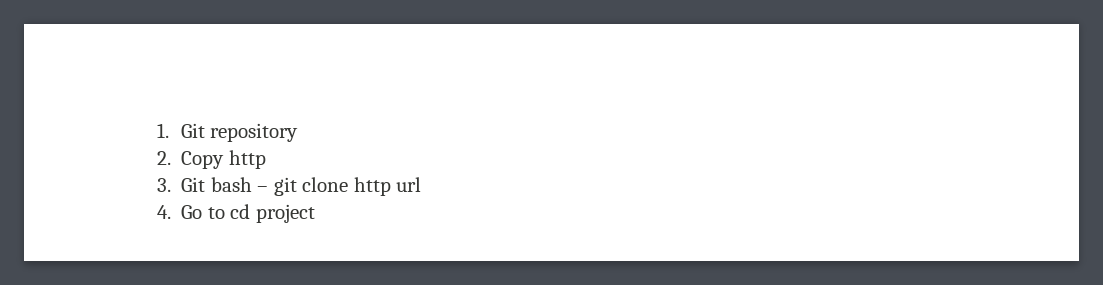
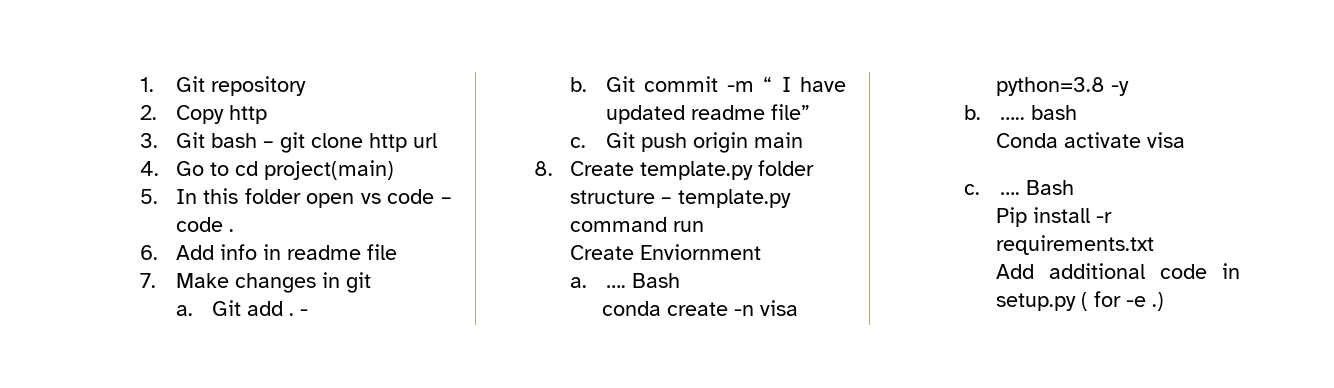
[255,204,315,223] project -> [263,160,394,180] [139,188,453,208] [175,217,234,232] [139,244,397,260] [139,272,371,293] [175,300,308,316] [569,76,846,92] [605,104,810,124] [569,132,803,153] [533,160,814,180] [569,189,791,208] [569,217,704,232] [569,244,761,260] [569,273,680,288] [602,300,799,316] [996,77,1130,96] [963,105,1077,120] [996,132,1186,148] [963,180,1074,195] [996,207,1113,227] [996,235,1155,255] [996,263,1240,279] [996,291,1165,311] project(main) // 5. In this folder open vs code – code . // 6. Add info in readme file // 7. Make changes in git // a. Git add . - // b. Git commit -m “ I have updated readme file” // c. Git push origin main // 8. Create template.py folder structure – template.py command run // Create Enviornment // a. …. Bash // conda create -n visa python=3.8 -y // b. ….. bash // Conda activate visa // c. …. Bash // Pip install -r requirements.txt // Add additional code in setup.py ( for -e .)

